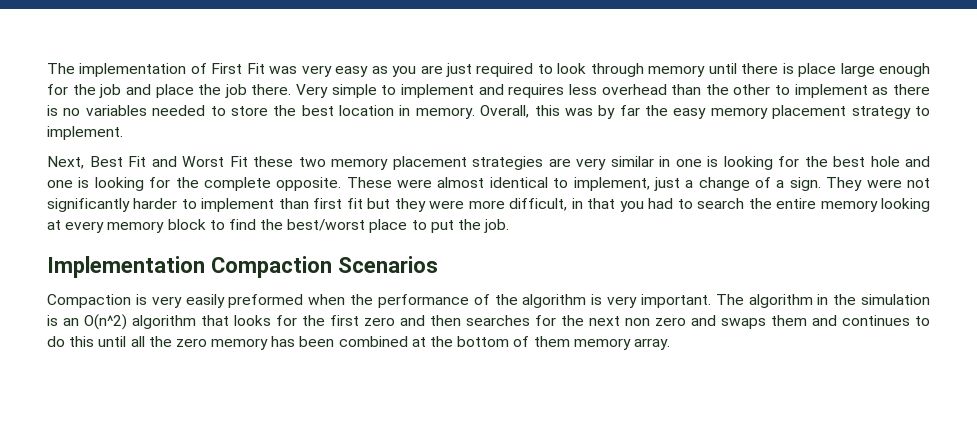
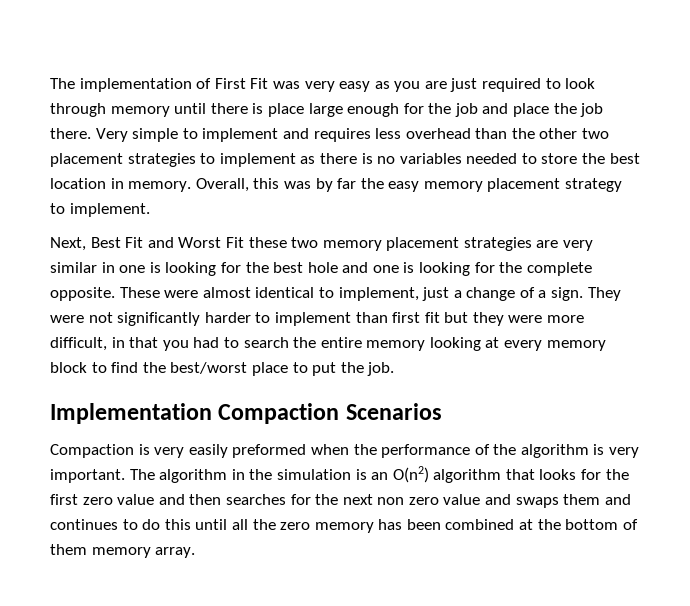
(771, 89) none -> [582,128,610,139] [50,153,196,167] two placement strategies
[84,314,127,330] O(n^2) -> [392,466,429,483] O(n2)
(395, 321) none -> [117,494,155,505] value
(686, 321) none -> [443,494,481,505] value

